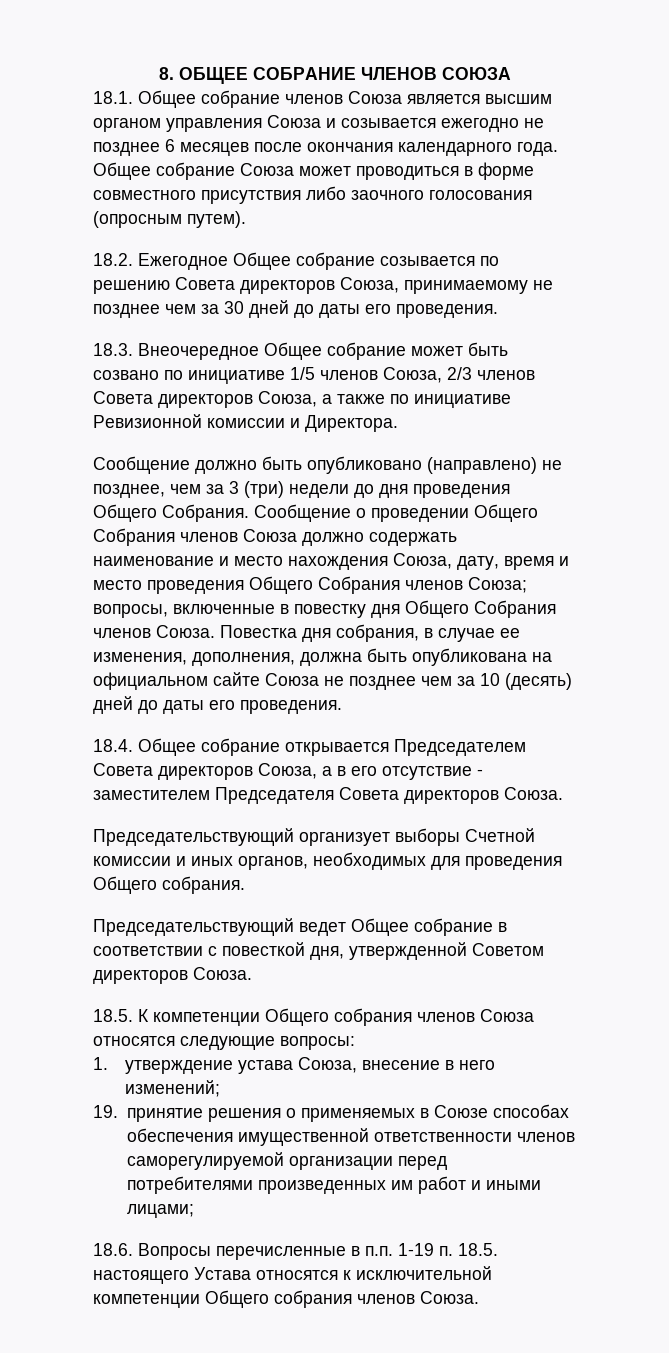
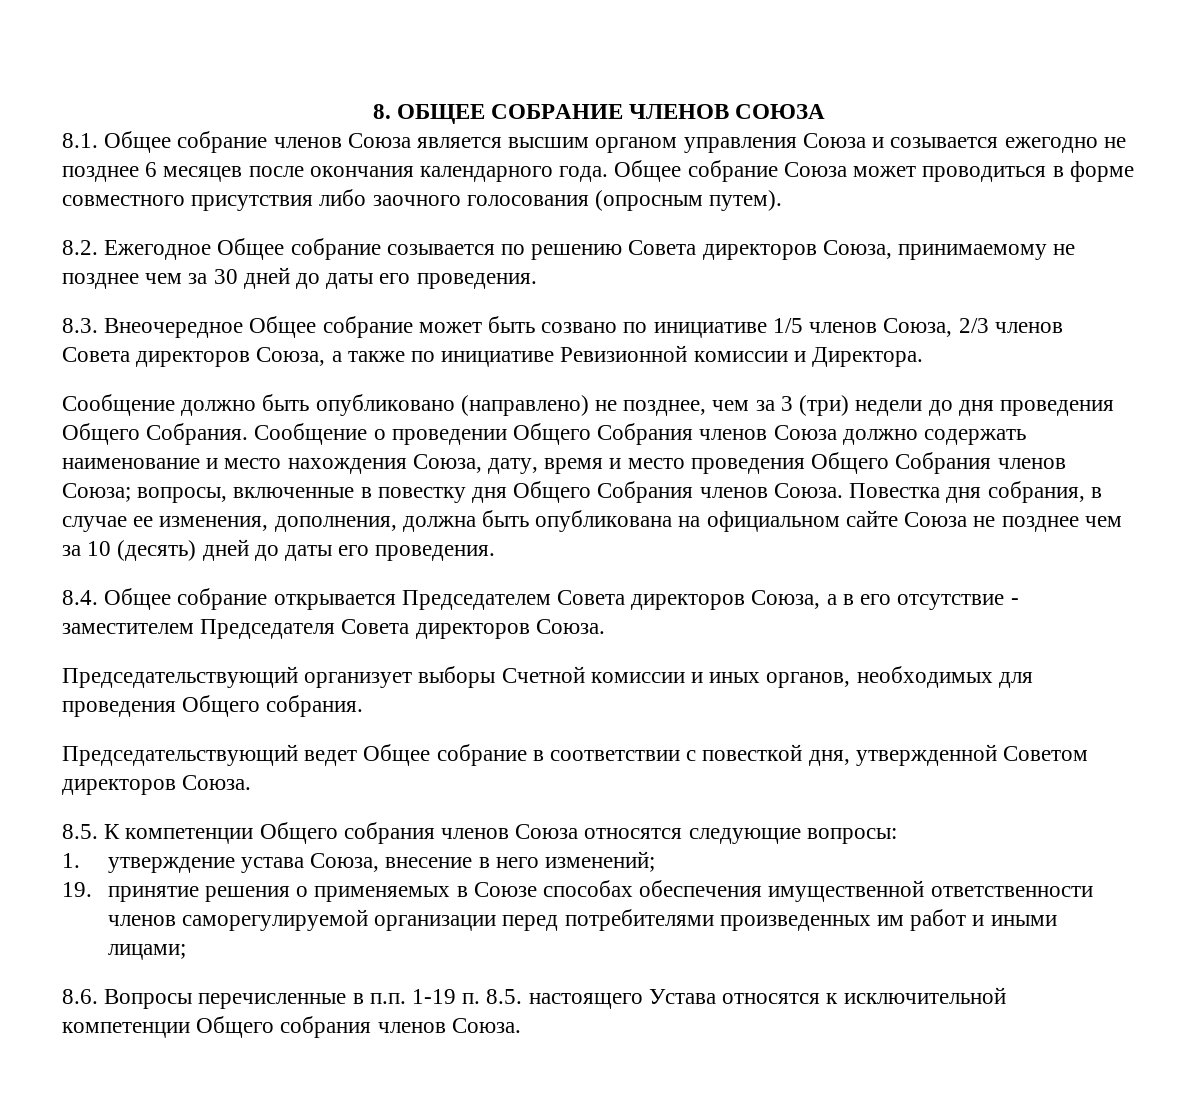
[93,91,133,104] 18.1. -> [62,133,98,148] 8.1.
[93,253,133,266] 18.2. -> [62,240,98,255] 8.2.
[93,343,133,356] 18.3. -> [62,318,98,333] 8.3.
[93,739,133,752] 18.4. -> [62,590,98,605] 8.4.
[93,1009,133,1022] 18.5. -> [62,824,98,839] 8.5.
[93,1243,133,1256] 18.6. -> [62,989,98,1004] 8.6.
[458,1243,498,1256] 18.5. -> [486,989,523,1004] 8.5.

